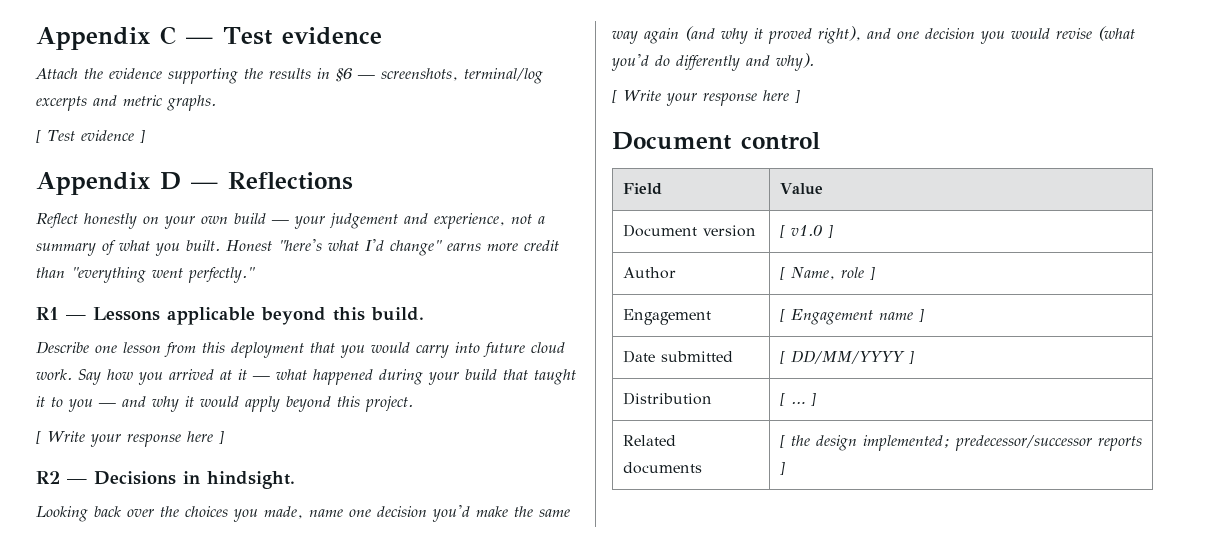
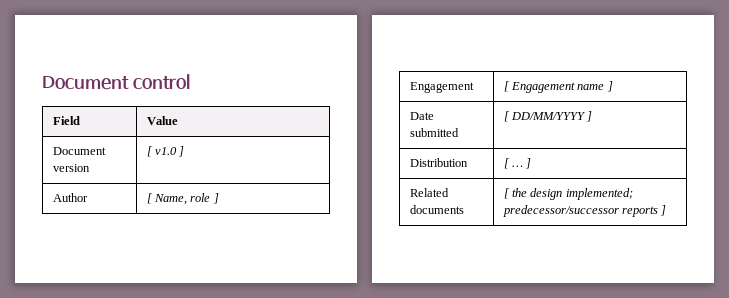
[36,26,382,50] [35,68,543,84] [36,95,216,111] [36,129,145,143] [36,172,353,195] [36,213,545,229] [36,239,559,256] [36,267,255,283] [36,307,424,325] [36,341,565,358] [36,369,576,385] [36,396,413,412] [36,430,224,447] [36,471,295,489] [36,505,570,522] [612,26,1135,44] [611,53,814,71] [612,89,800,106] Appendix C — Test evidence // Attach the evidence supporting the results in §6 — screenshots, terminal/log excerpts and metric graphs. // [ Test evidence ] // Appendix D — Reflections // Reflect honestly on your own build — your judgement and experience, not a summary of what you built. Honest "here's what I'd change" earns more credit than "everything went perfectly." // R1 — Lessons applicable beyond this build. // Describe one lesson from this deployment that you would carry into future cloud work. Say how you arrived at it — what happened during your build that taught it to you — and why it would apply beyond this project. // [ Write your response here ] // R2 — Decisions in hindsight. // Looking back over the choices you made, name one decision you'd make the same way again (and why it proved right), and one decision you would revise (what you'd do differently and why). // [ Write your response here ] // -> (42, 83) none

